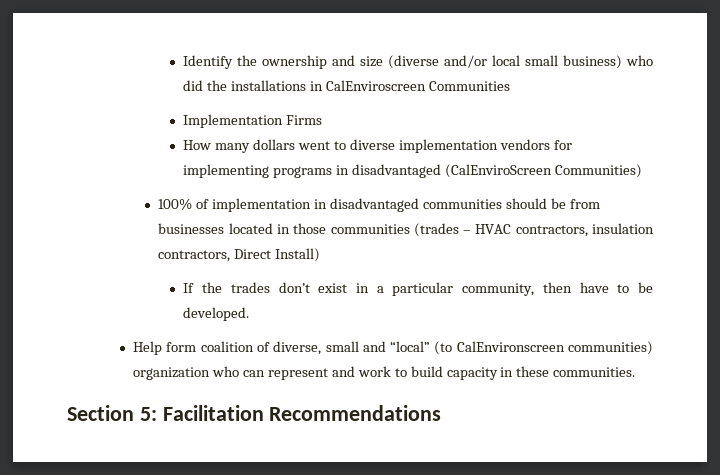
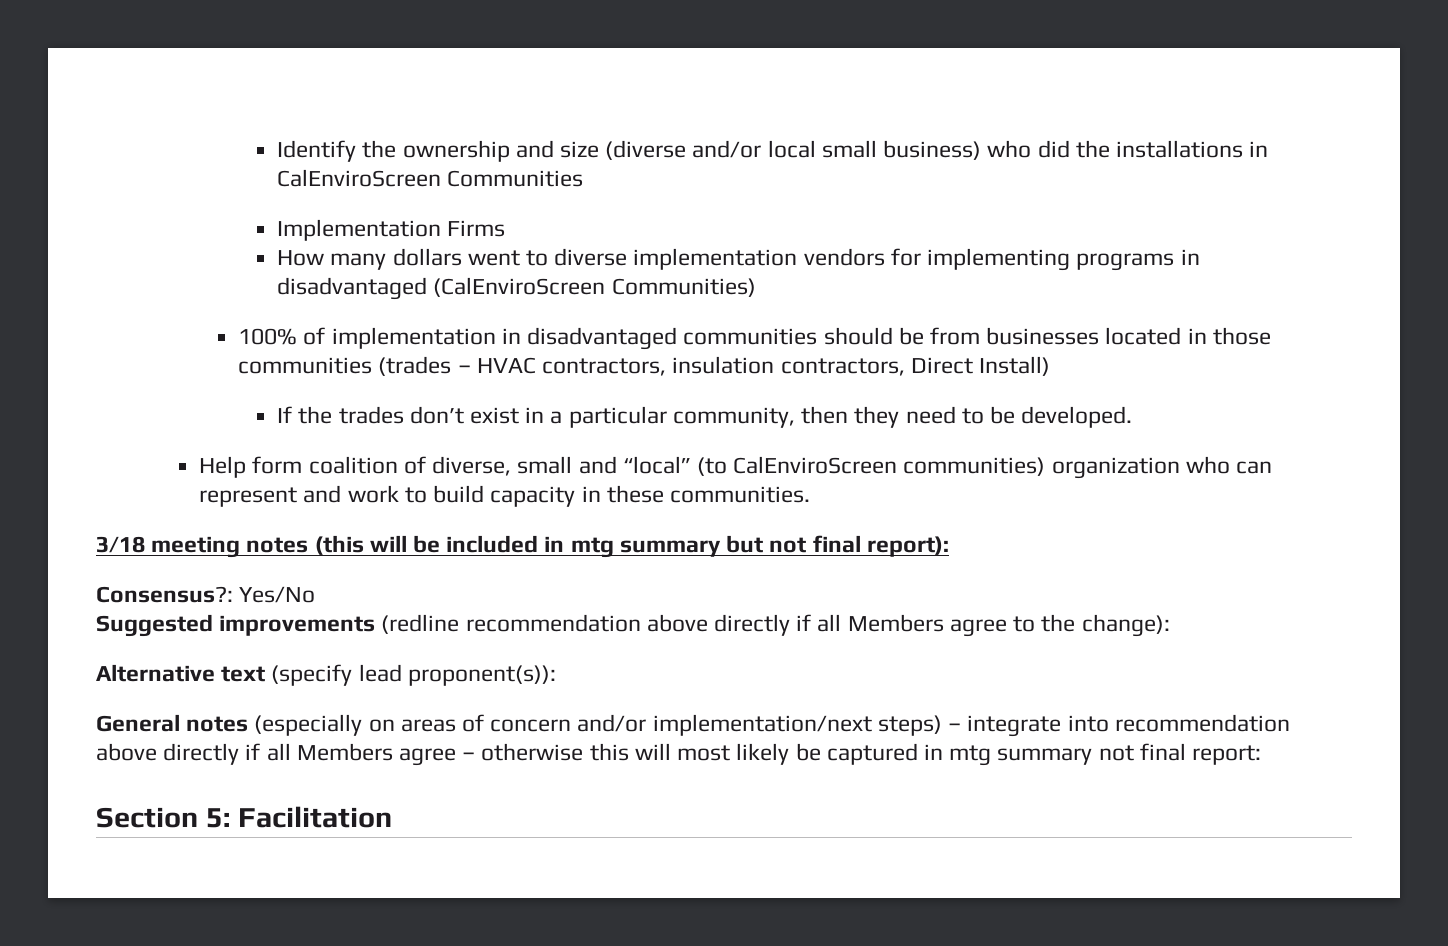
[326,80,427,91] CalEnviroscreen -> [277,169,442,187] CalEnviroScreen
[579,282,609,293] have -> [854,406,956,428] they need
[456,341,565,352] CalEnvironscreen -> [733,456,898,474] CalEnviroScreen
(636, 372) none -> [96,535,949,558] [96,586,316,603] [96,614,1170,637] [96,664,556,686] [96,714,1290,737] [96,743,1261,766] // 3/18 meeting notes (this will be included in mtg summary but not final report): // Consensus?: Yes/No // Suggested improvements (redline recommendation above directly if all Members agree to the change): // Alternative text (specify lead proponent(s)): // General notes (especially on areas of concern and/or implementation/next steps) – integrate into recommendation above directly if all Members agree – otherwise this will most likely be captured in mtg summary not final report:
[269,405,442,421] Recommendations -> (392, 817) none

